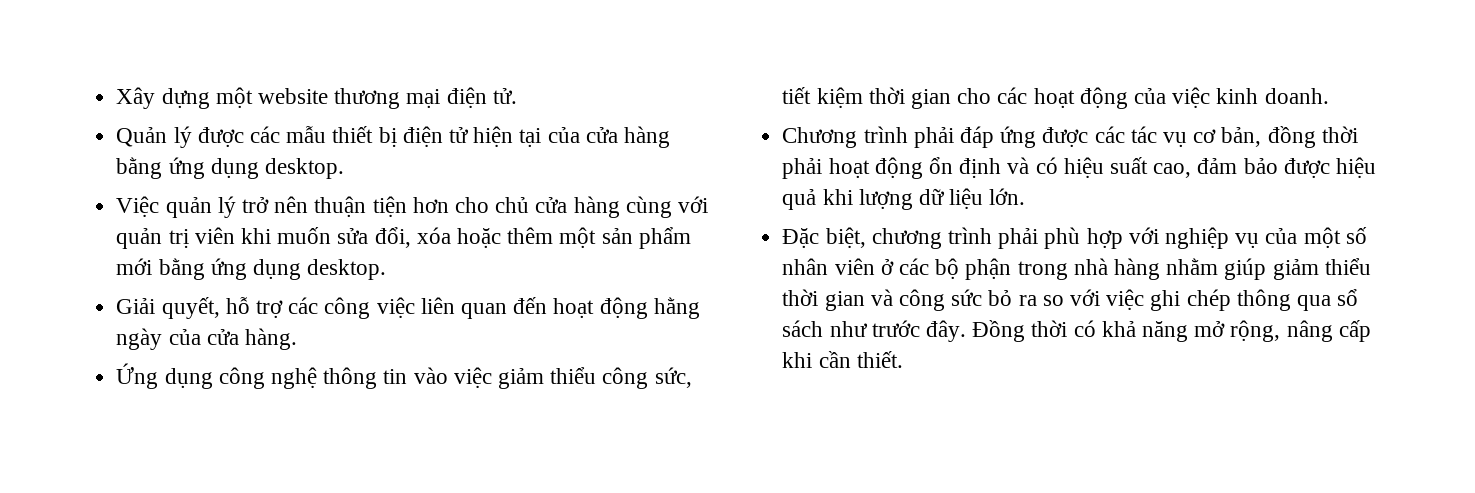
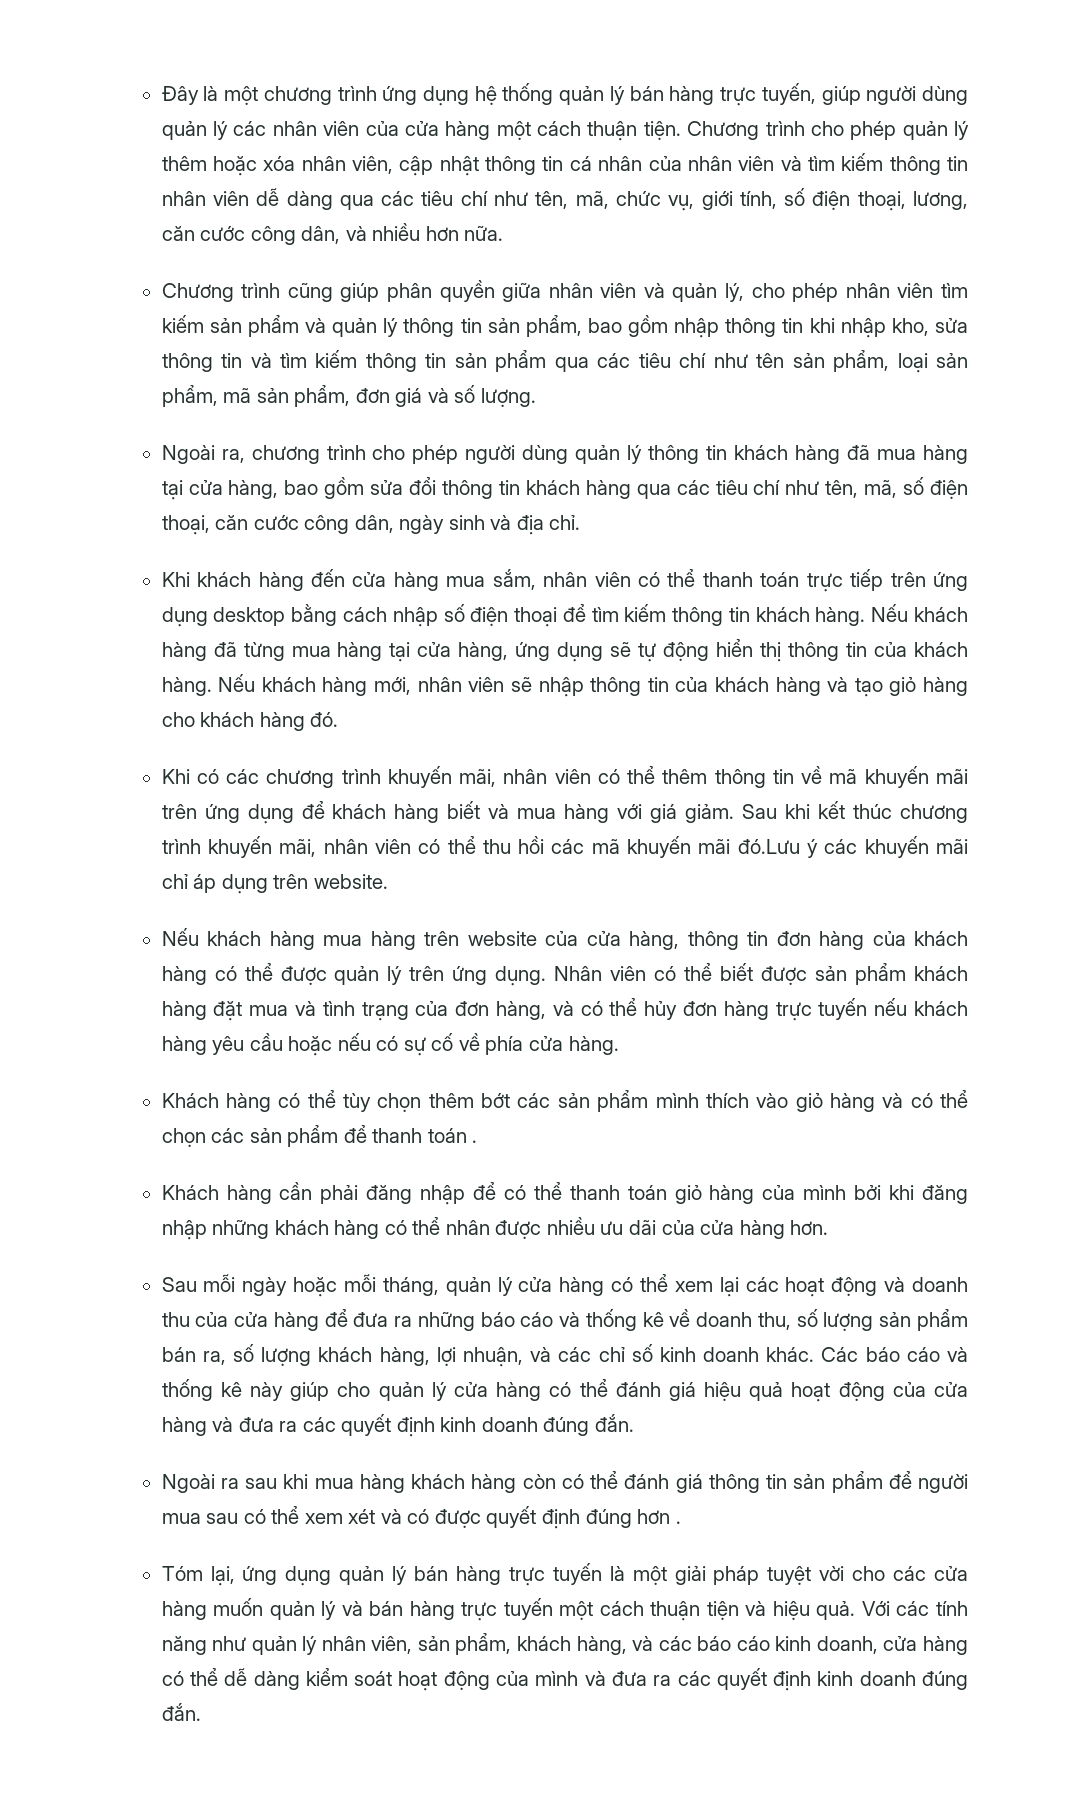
[116,87,517,109] [116,126,671,148] [116,157,344,179] [116,196,709,218] [116,227,691,249] [116,258,387,280] [116,297,700,319] [116,328,297,350] [116,363,692,389] [782,87,1329,109] [782,126,1358,148] [782,157,1377,179] [782,188,1026,210] [782,227,1367,249] [782,258,1371,280] [782,289,1359,311] [782,320,1371,342] [782,351,903,368] Xây dựng một website thương mại điện tử. // Quản lý được các mẫu thiết bị điện tử hiện tại của cửa hàng bằng ứng dụng desktop. // Việc quản lý trở nên thuận tiện hơn cho chủ cửa hàng cùng với quản trị viên khi muốn sửa đổi, xóa hoặc thêm một sản phẩm mới bằng ứng dụng desktop. // Giải quyết, hỗ trợ các công việc liên quan đến hoạt động hằng ngày của cửa hàng. // Ứng dụng công nghệ thông tin vào việc giảm thiểu công sức, tiết kiệm thời gian cho các hoạt động của việc kinh doanh. // Chương trình phải đáp ứng được các tác vụ cơ bản, đồng thời phải hoạt động ổn định và có hiệu suất cao, đảm bảo được hiệu quả khi lượng dữ liệu lớn. // Đặc biệt, chương trình phải phù hợp với nghiệp vụ của một số nhân viên ở các bộ phận trong nhà hàng nhằm giúp giảm thiểu thời gian và công sức bỏ ra so với việc ghi chép thông qua sổ sách như trước đây. Đồng thời có khả năng mở rộng, nâng cấp khi cần thiết. -> [161,83,968,106] [161,121,969,141] [161,153,969,176] [161,188,969,211] [161,223,504,245] [161,280,969,302] [161,315,968,338] [161,350,969,373] [161,385,536,407] [161,445,969,464] [161,477,969,500] [161,515,581,535] [161,569,969,592] [161,604,969,627] [161,639,969,662] [161,674,968,697] [161,712,339,731] [161,766,969,788] [161,801,968,824] [161,836,969,858] [161,874,388,894] [161,928,969,950] [161,963,968,986] [161,998,969,1021] [161,1033,619,1056] [161,1090,969,1112] [161,1125,478,1147] [161,1182,969,1205] [161,1217,829,1240] [161,1274,969,1297] [161,1309,969,1331] [161,1344,968,1367] [161,1379,968,1402] [161,1414,634,1437] [161,1471,968,1493] [161,1506,681,1529] [161,1563,969,1586] [161,1598,968,1621] [161,1633,969,1655] [161,1668,969,1691] [161,1703,201,1721] Đây là một chương trình ứng dụng hệ thống quản lý bán hàng trực tuyến, giúp người dùng quản lý các nhân viên của cửa hàng một cách thuận tiện. Chương trình cho phép quản lý thêm hoặc xóa nhân viên, cập nhật thông tin cá nhân của nhân viên và tìm kiếm thông tin nhân viên dễ dàng qua các tiêu chí như tên, mã, chức vụ, giới tính, số điện thoại, lương, căn cước công dân, và nhiều hơn nữa. // Chương trình cũng giúp phân quyền giữa nhân viên và quản lý, cho phép nhân viên tìm kiếm sản phẩm và quản lý thông tin sản phẩm, bao gồm nhập thông tin khi nhập kho, sửa thông tin và tìm kiếm thông tin sản phẩm qua các tiêu chí như tên sản phẩm, loại sản phẩm, mã sản phẩm, đơn giá và số lượng. // Ngoài ra, chương trình cho phép người dùng quản lý thông tin khách hàng đã mua hàng tại cửa hàng, bao gồm sửa đổi thông tin khách hàng qua các tiêu chí như tên, mã, số điện thoại, căn cước công dân, ngày sinh và địa chỉ. // Khi khách hàng đến cửa hàng mua sắm, nhân viên có thể thanh toán trực tiếp trên ứng dụng desktop bằng cách nhập số điện thoại để tìm kiếm thông tin khách hàng. Nếu khách hàng đã từng mua hàng tại cửa hàng, ứng dụng sẽ tự động hiển thị thông tin của khách hàng. Nếu khách hàng mới, nhân viên sẽ nhập thông tin của khách hàng và tạo giỏ hàng cho khách hàng đó. // Khi có các chương trình khuyến mãi, nhân viên có thể thêm thông tin về mã khuyến mãi trên ứng dụng để khách hàng biết và mua hàng với giá giảm. Sau khi kết thúc chương trình khuyến mãi, nhân viên có thể thu hồi các mã khuyến mãi đó.Lưu ý các khuyến mãi chỉ áp dụng trên website. // Nếu khách hàng mua hàng trên website của cửa hàng, thông tin đơn hàng của khách hàng có thể được quản lý trên ứng dụng. Nhân viên có thể biết được sản phẩm khách hàng đặt mua và tình trạng của đơn hàng, và có thể hủy đơn hàng trực tuyến nếu khách hàng yêu cầu hoặc nếu có sự cố về phía cửa hàng. // Khách hàng có thể tùy chọn thêm bớt các sản phẩm mình thích vào giỏ hàng và có thể chọn các sản phẩm để thanh toán . // Khách hàng cần phải đăng nhập để có thể thanh toán giỏ hàng của mình bởi khi đăng nhập những khách hàng có thể nhân được nhiều ưu dãi của cửa hàng hơn. // Sau mỗi ngày hoặc mỗi tháng, quản lý cửa hàng có thể xem lại các hoạt động và doanh thu của cửa hàng để đưa ra những báo cáo và thống kê về doanh thu, số lượng sản phẩm bán ra, số lượng khách hàng, lợi nhuận, và các chỉ số kinh doanh khác. Các báo cáo và thống kê này giúp cho quản lý cửa hàng có thể đánh giá hiệu quả hoạt động của cửa hàng và đưa ra các quyết định kinh doanh đúng đắn. // Ngoài ra sau khi mua hàng khách hàng còn có thể đánh giá thông tin sản phẩm để người mua sau có thể xem xét và có được quyết định đúng hơn . // Tóm lại, ứng dụng quản lý bán hàng trực tuyến là một giải pháp tuyệt vời cho các cửa hàng muốn quản lý và bán hàng trực tuyến một cách thuận tiện và hiệu quả. Với các tính năng như quản lý nhân viên, sản phẩm, khách hàng, và các báo cáo kinh doanh, cửa hàng có thể dễ dàng kiểm soát hoạt động của mình và đưa ra các quyết định kinh doanh đúng đắn.

